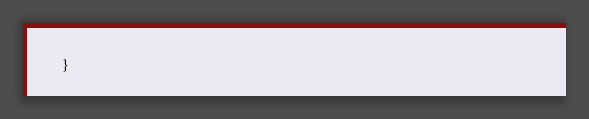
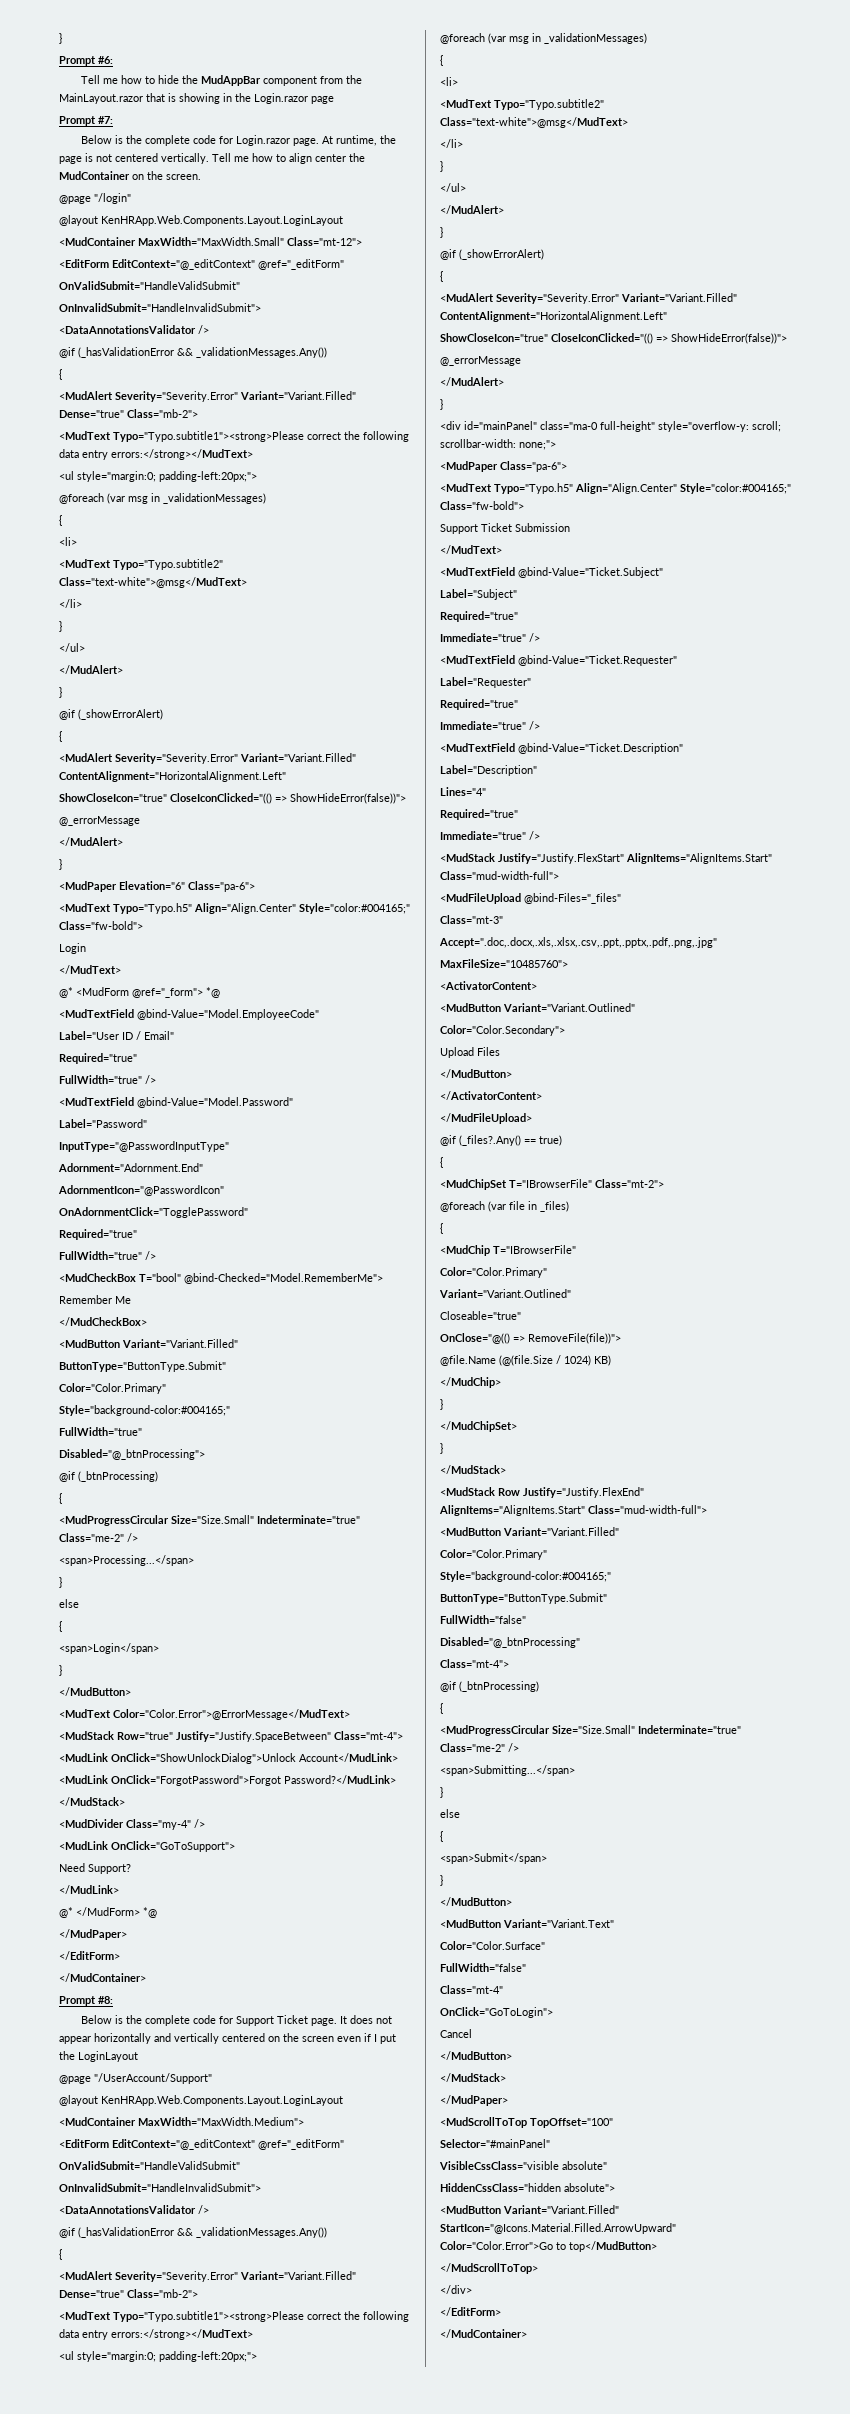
[62,59,69,72] } -> [59,33,62,44] [59,56,113,66] [80,75,362,86] [59,93,334,104] [59,116,113,126] [80,135,396,146] [59,153,365,164] [59,171,201,180] [59,193,131,204] [59,215,343,226] [59,237,362,246] [59,259,344,270] [59,281,240,290] [59,303,261,312] [59,325,209,334] [59,347,327,358] [59,369,62,380] [59,391,356,402] [59,409,198,418] [59,431,409,442] [59,449,253,460] [59,471,257,482] [59,493,266,504] [59,515,62,526] [59,537,77,546] [59,559,223,570] [59,577,247,588] [59,599,82,608] [59,621,62,632] [59,643,85,652] [59,665,123,674] [59,687,62,698] [59,709,163,720] [59,731,62,742] [59,753,356,764] [59,771,286,782] [59,793,406,804] [59,816,140,826] [59,837,123,846] [59,859,62,870] [59,881,255,892] [59,903,410,914] [59,921,143,930] [59,943,86,954] [59,965,121,974] [59,987,220,998] [59,1009,319,1020] [59,1031,174,1040] [59,1053,137,1064] [59,1075,156,1084] [59,1097,293,1108] [59,1119,147,1128] [59,1141,229,1152] [58,1163,203,1172] [58,1185,224,1196] [59,1207,248,1218] [59,1229,137,1240] [59,1251,156,1260] [59,1273,383,1284] [59,1295,131,1304] [59,1317,147,1326] [59,1339,238,1348] [59,1361,226,1372] [59,1383,166,1394] [59,1405,230,1416] [59,1427,142,1436] [59,1449,205,1460] [59,1471,158,1482] [59,1493,62,1504] [59,1515,360,1526] [59,1533,138,1542] [59,1555,194,1566] [59,1577,62,1588] [59,1599,79,1608] [59,1621,62,1632] [59,1643,159,1654] [59,1665,62,1676] [59,1687,131,1696] [59,1709,350,1720] [59,1731,403,1742] [59,1753,398,1764] [59,1775,396,1786] [59,1797,125,1806] [59,1819,205,1830] [59,1841,235,1852] [59,1863,131,1874] [59,1885,119,1894] [59,1907,157,1918] [59,1929,127,1940] [59,1951,120,1960] [59,1973,146,1982] [59,1996,113,2006] [80,2015,392,2026] [59,2033,396,2044] [59,2051,138,2062] [59,2073,212,2084] [59,2095,343,2106] [59,2117,304,2126] [59,2139,344,2150] [59,2161,240,2170] [59,2183,261,2192] [59,2205,209,2214] [59,2227,327,2238] [59,2249,62,2260] [59,2271,356,2282] [59,2289,198,2298] [59,2311,409,2322] [59,2329,253,2340] [59,2351,257,2362] [440,33,647,44] [440,55,443,66] [440,77,458,86] [440,99,604,110] [440,117,628,128] [440,139,463,148] [440,161,443,172] [440,183,466,192] [440,205,504,214] [440,227,443,238] [440,249,544,260] [440,271,443,282] [440,293,737,304] [440,311,667,322] [440,333,787,344] [440,356,521,366] [440,377,504,386] [440,399,443,410] [440,421,781,432] [440,439,556,450] [440,461,567,472] [440,483,791,494] [440,501,524,510] [440,523,570,534] [440,545,502,554] [440,567,663,578] [440,589,517,600] [440,611,518,622] [440,633,540,642] [440,655,677,666] [440,677,531,688] [440,699,518,710] [440,721,540,730] [440,743,683,754] [440,765,537,776] [440,787,486,796] [440,809,518,820] [440,831,540,840] [440,853,772,864] [440,871,559,880] [440,893,621,904] [440,915,503,924] [439,937,717,948] [440,959,568,968] [440,981,537,990] [440,1003,635,1012] [440,1025,565,1036] [440,1047,500,1058] [440,1069,512,1078] [440,1091,542,1100] [440,1113,532,1124] [440,1135,562,1146] [440,1157,443,1168] [440,1179,664,1190] [440,1201,569,1212] [440,1223,443,1234] [440,1245,576,1256] [440,1267,547,1278] [439,1289,571,1298] [440,1311,521,1320] [440,1333,621,1344] [440,1355,611,1366] [440,1377,501,1388] [440,1399,443,1410] [440,1421,517,1432] [440,1443,443,1454] [440,1465,506,1474] [440,1487,644,1498] [439,1505,707,1516] [440,1527,619,1536] [440,1549,547,1560] [440,1571,611,1582] [440,1593,607,1604] [440,1615,526,1624] [440,1637,580,1648] [440,1659,509,1668] [440,1681,539,1692] [440,1703,443,1714] [440,1725,741,1736] [440,1743,519,1752] [440,1765,575,1776] [440,1787,443,1798] [440,1809,460,1818] [440,1831,443,1842] [440,1853,547,1864] [440,1875,443,1886] [440,1897,512,1906] [440,1919,614,1928] [440,1941,545,1950] [440,1963,526,1972] [440,1985,503,1994] [440,2007,553,2018] [440,2029,472,2038] [440,2051,512,2060] [440,2073,506,2082] [440,2095,508,2106] [440,2117,613,2128] [440,2139,550,2148] [439,2161,607,2170] [440,2183,615,2192] [440,2205,619,2214] [440,2223,676,2234] [440,2241,657,2252] [440,2263,538,2274] [440,2285,472,2294] [440,2307,501,2316] [440,2329,527,2338] } // Prompt #6: // Tell me how to hide the MudAppBar component from the MainLayout.razor that is showing in the Login.razor page // Prompt #7: // Below is the complete code for Login.razor page. At runtime, the page is not centered vertically. Tell me how to align center the MudContainer on the screen. // @page "/login" // @layout KenHRApp.Web.Components.Layout.LoginLayout // <MudContainer MaxWidth="MaxWidth.Small" Class="mt-12"> // <EditForm EditContext="@_editContext" @ref="_editForm" // OnValidSubmit="HandleValidSubmit" // OnInvalidSubmit="HandleInvalidSubmit"> // <DataAnnotationsValidator /> // @if (_hasValidationError && _validationMessages.Any()) // { // <MudAlert Severity="Severity.Error" Variant="Variant.Filled" Dense="true" Class="mb-2"> // <MudText Typo="Typo.subtitle1"><strong>Please correct the following data entry errors:</strong></MudText> // <ul style="margin:0; padding-left:20px;"> // @foreach (var msg in _validationMessages) // { // <li> // <MudText Typo="Typo.subtitle2" Class="text-white">@msg</MudText> // </li> // } // </ul> // </MudAlert> // } // @if (_showErrorAlert) // { // <MudAlert Severity="Severity.Error" Variant="Variant.Filled" ContentAlignment="HorizontalAlignment.Left" // ShowCloseIcon="true" CloseIconClicked="(() => ShowHideError(false))"> // @_errorMessage // </MudAlert> // } // <MudPaper Elevation="6" Class="pa-6"> // <MudText Typo="Typo.h5" Align="Align.Center" Style="color:#004165;" Class="fw-bold"> // Login // </MudText> // @* <MudForm @ref="_form"> *@ // <MudTextField @bind-Value="Model.EmployeeCode" // Label="User ID / Email" // Required="true" // FullWidth="true" /> // <MudTextField @bind-Value="Model.Password" // Label="Password" // InputType="@PasswordInputType" // Adornment="Adornment.End" // AdornmentIcon="@PasswordIcon" // OnAdornmentClick="TogglePassword" // Required="true" // FullWidth="true" /> // <MudCheckBox T="bool" @bind-Checked="Model.RememberMe"> // Remember Me // </MudCheckBox> // <MudButton Variant="Variant.Filled" // ButtonType="ButtonType.Submit" // Color="Color.Primary" // Style="background-color:#004165;" // FullWidth="true" // Disabled="@_btnProcessing"> // @if (_btnProcessing) // { // <MudProgressCircular Size="Size.Small" Indeterminate="true" Class="me-2" /> // <span>Processing...</span> // } // else // { // <span>Login</span> // } // </MudButton> // <MudText Color="Color.Error">@ErrorMessage</MudText> // <MudStack Row="true" Justify="Justify.SpaceBetween" Class="mt-4"> // <MudLink OnClick="ShowUnlockDialog">Unlock Account</MudLink> // <MudLink OnClick="ForgotPassword">Forgot Password?</MudLink> // </MudStack> // <MudDivider Class="my-4" /> // <MudLink OnClick="GoToSupport"> // Need Support? // </MudLink> // @* </MudForm> *@ // </MudPaper> // </EditForm> // </MudContainer> // Prompt #8: // Below is the complete code for Support Ticket page. It does not appear horizontally and vertically centered on the screen even if I put the LoginLayout // @page "/UserAccount/Support" // @layout KenHRApp.Web.Components.Layout.LoginLayout // <MudContainer MaxWidth="MaxWidth.Medium"> // <EditForm EditContext="@_editContext" @ref="_editForm" // OnValidSubmit="HandleValidSubmit" // OnInvalidSubmit="HandleInvalidSubmit"> // <DataAnnotationsValidator /> // @if (_hasValidationError && _validationMessages.Any()) // { // <MudAlert Severity="Severity.Error" Variant="Variant.Filled" Dense="true" Class="mb-2"> // <MudText Typo="Typo.subtitle1"><strong>Please correct the following data entry errors:</strong></MudText> // <ul style="margin:0; padding-left:20px;"> // @foreach (var msg in _validationMessages) // { // <li> // <MudText Typo="Typo.subtitle2" Class="text-white">@msg</MudText> // </li> // } // </ul> // </MudAlert> // } // @if (_showErrorAlert) // { // <MudAlert Severity="Severity.Error" Variant="Variant.Filled" ContentAlignment="HorizontalAlignment.Left" // ShowCloseIcon="true" CloseIconClicked="(() => ShowHideError(false))"> // @_errorMessage // </MudAlert> // } // <div id="mainPanel" class="ma-0 full-height" style="overflow-y: scroll; scrollbar-width: none;"> // <MudPaper Class="pa-6"> // <MudText Typo="Typo.h5" Align="Align.Center" Style="color:#004165;" Class="fw-bold"> // Support Ticket Submission // </MudText> // <MudTextField @bind-Value="Ticket.Subject" // Label="Subject" // Required="true" // Immediate="true" /> // <MudTextField @bind-Value="Ticket.Requester" // Label="Requester" // Required="true" // Immediate="true" /> // <MudTextField @bind-Value="Ticket.Description" // Label="Description" // Lines="4" // Required="true" // Immediate="true" /> // <MudStack Justify="Justify.FlexStart" AlignItems="AlignItems.Start" Class="mud-width-full"> // <MudFileUpload @bind-Files="_files" // Class="mt-3" // Accept=".doc,.docx,.xls,.xlsx,.csv,.ppt,.pptx,.pdf,.png,.jpg" // MaxFileSize="10485760"> // <ActivatorContent> // <MudButton Variant="Variant.Outlined" // Color="Color.Secondary"> // Upload Files // </MudButton> // </ActivatorContent> // </MudFileUpload> // @if (_files?.Any() == true) // { // <MudChipSet T="IBrowserFile" Class="mt-2"> // @foreach (var file in _files) // { // <MudChip T="IBrowserFile" // Color="Color.Primary" // Variant="Variant.Outlined" // Closeable="true" // OnClose="@(() => RemoveFile(file))"> // @file.Name (@(file.Size / 1024) KB) // </MudChip> // } // </MudChipSet> // } // </MudStack> // <MudStack Row Justify="Justify.FlexEnd" AlignItems="AlignItems.Start" Class="mud-width-full"> // <MudButton Variant="Variant.Filled" // Color="Color.Primary" // Style="background-color:#004165;" // ButtonType="ButtonType.Submit" // FullWidth="false" // Disabled="@_btnProcessing" // Class="mt-4"> // @if (_btnProcessing) // { // <MudProgressCircular Size="Size.Small" Indeterminate="true" Class="me-2" /> // <span>Submitting...</span> // } // else // { // <span>Submit</span> // } // </MudButton> // <MudButton Variant="Variant.Text" // Color="Color.Surface" // FullWidth="false" // Class="mt-4" // OnClick="GoToLogin"> // Cancel // </MudButton> // </MudStack> // </MudPaper> // <MudScrollToTop TopOffset="100" // Selector="#mainPanel" // VisibleCssClass="visible absolute" // HiddenCssClass="hidden absolute"> // <MudButton Variant="Variant.Filled" StartIcon="@Icons.Material.Filled.ArrowUpward" Color="Color.Error">Go to top</MudButton> // </MudScrollToTop> // </div> // </EditForm> // </MudContainer>

